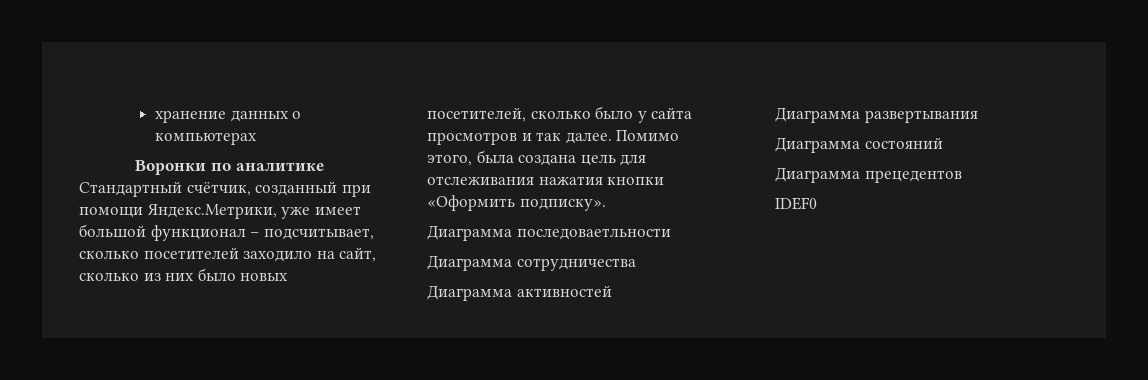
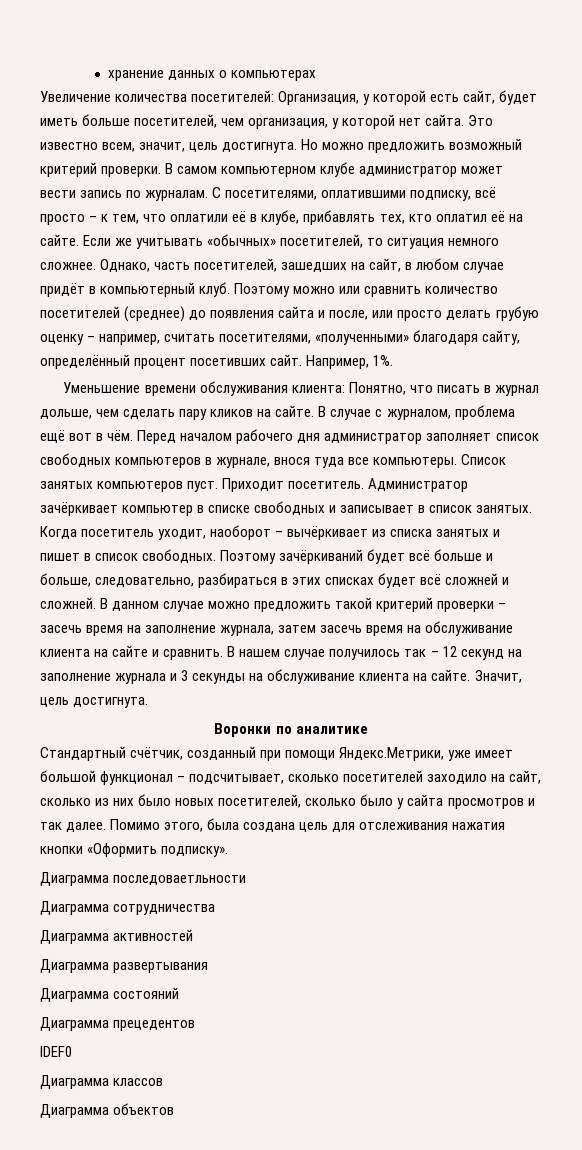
(258, 138) none -> [40,90,538,105] [40,114,494,129] [40,138,523,153] [40,162,504,177] [40,187,497,201] [40,210,523,225] [40,234,500,249] [40,258,505,273] [40,282,499,297] [40,306,539,322] [40,330,521,345] [40,354,394,369] [63,381,539,396] [40,405,515,420] [40,429,539,444] [40,453,507,468] [40,478,469,492] [40,501,533,516] [40,525,501,540] [40,549,494,564] [40,573,510,588] [40,597,507,612] [40,621,514,636] [40,645,522,660] [40,669,522,684] [40,697,149,708] // Увеличение количества посетителей: Организация, у которой есть сайт, будет иметь больше посетителей, чем организация, у которой нет сайта. Это известно всем, значит, цель достигнута. Но можно предложить возможный критерий проверки. В самом компьютерном клубе администратор может вести запись по журналам. С посетителями, оплатившими подписку, всё просто – к тем, что оплатили её в клубе, прибавлять тех, кто оплатил её на сайте. Если же учитывать «обычных» посетителей, то ситуация немного сложнее. Однако, часть посетителей, зашедших на сайт, в любом случае придёт в компьютерный клуб. Поэтому можно или сравнить количество посетителей (среднее) до появления сайта и после, или просто делать грубую оценку – например, считать посетителями, «полученными» благодаря сайту, определённый процент посетивших сайт. Например, 1%. // Уменьшение времени обслуживания клиента: Понятно, что писать в журнал дольше, чем сделать пару кликов на сайте. В случае с журналом, проблема ещё вот в чём. Перед началом рабочего дня администратор заполняет список свободных компьютеров в журнале, внося туда все компьютеры. Список занятых компьютеров пуст. Приходит посетитель. Администратор зачёркивает компьютер в списке свободных и записывает в список занятых. Когда посетитель уходит, наоборот – вычёркивает из списка занятых и пишет в список свободных. Поэтому зачёркиваний будет всё больше и больше, следовательно, разбираться в этих списках будет всё сложней и сложней. В данном случае можно предложить такой критерий проверки – засечь время на заполнение журнала, затем засечь время на обслуживание клиента на сайте и сравнить. В нашем случае получилось так – 12 секунд на заполнение журнала и 3 секунды на обслуживание клиента на сайте. Значит, цель достигнута.
(817, 203) none -> [40,1075,164,1089] [40,1103,175,1118] // Диаграмма классов // Диаграмма объектов

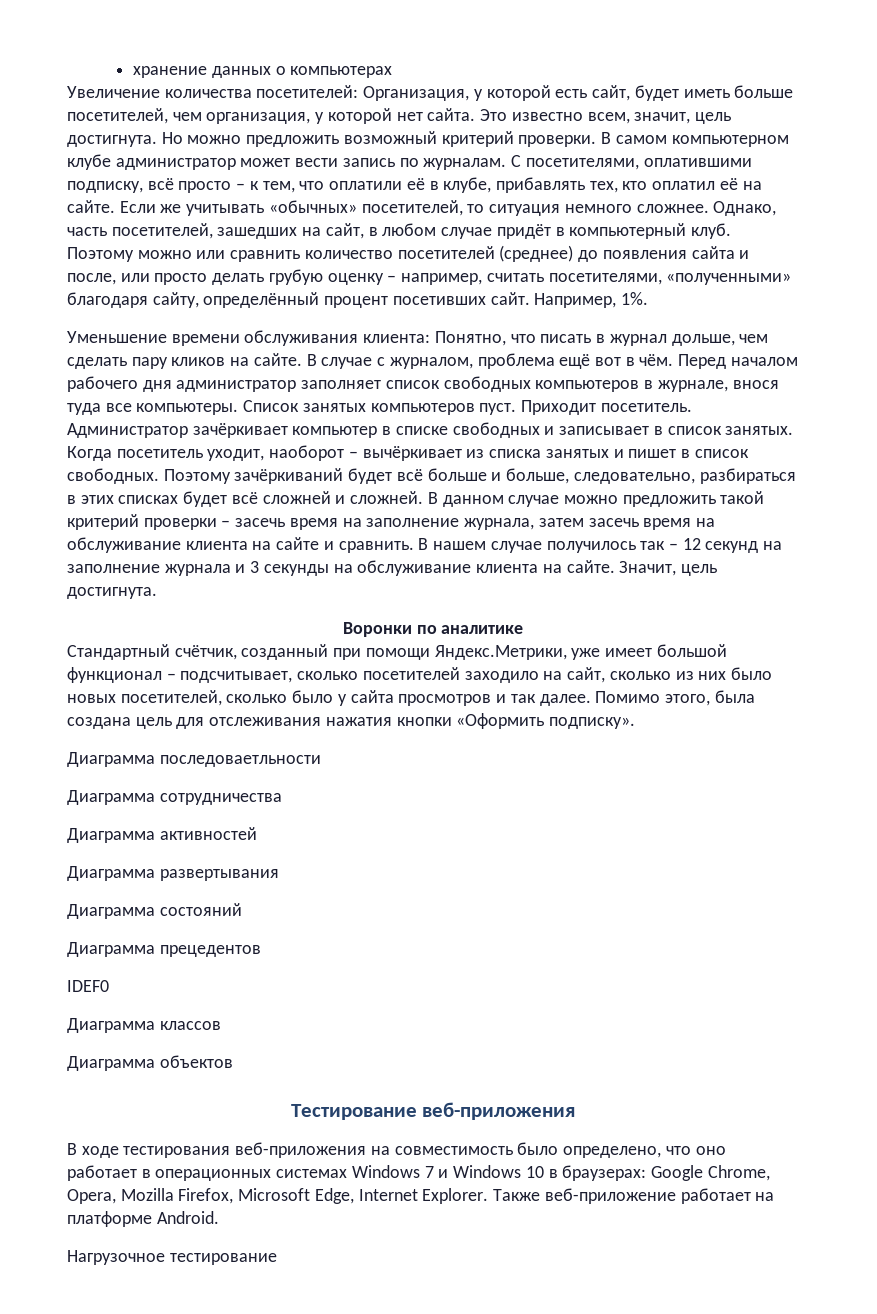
(175, 1109) none -> [290,1102,576,1120] [67,1142,726,1158] [67,1165,770,1181] [67,1188,775,1204] [67,1211,219,1227] [67,1250,277,1265] // Тестирование веб-приложения // В ходе тестирования веб-приложения на совместимость было определено, что оно работает в операционных системах Windows 7 и Windows 10 в браузерах: Google Chrome, Opera, Mozilla Firefox, Microsoft Edge, Internet Explorer. Также веб-приложение работает на платформе Android. // Нагрузочное тестирование

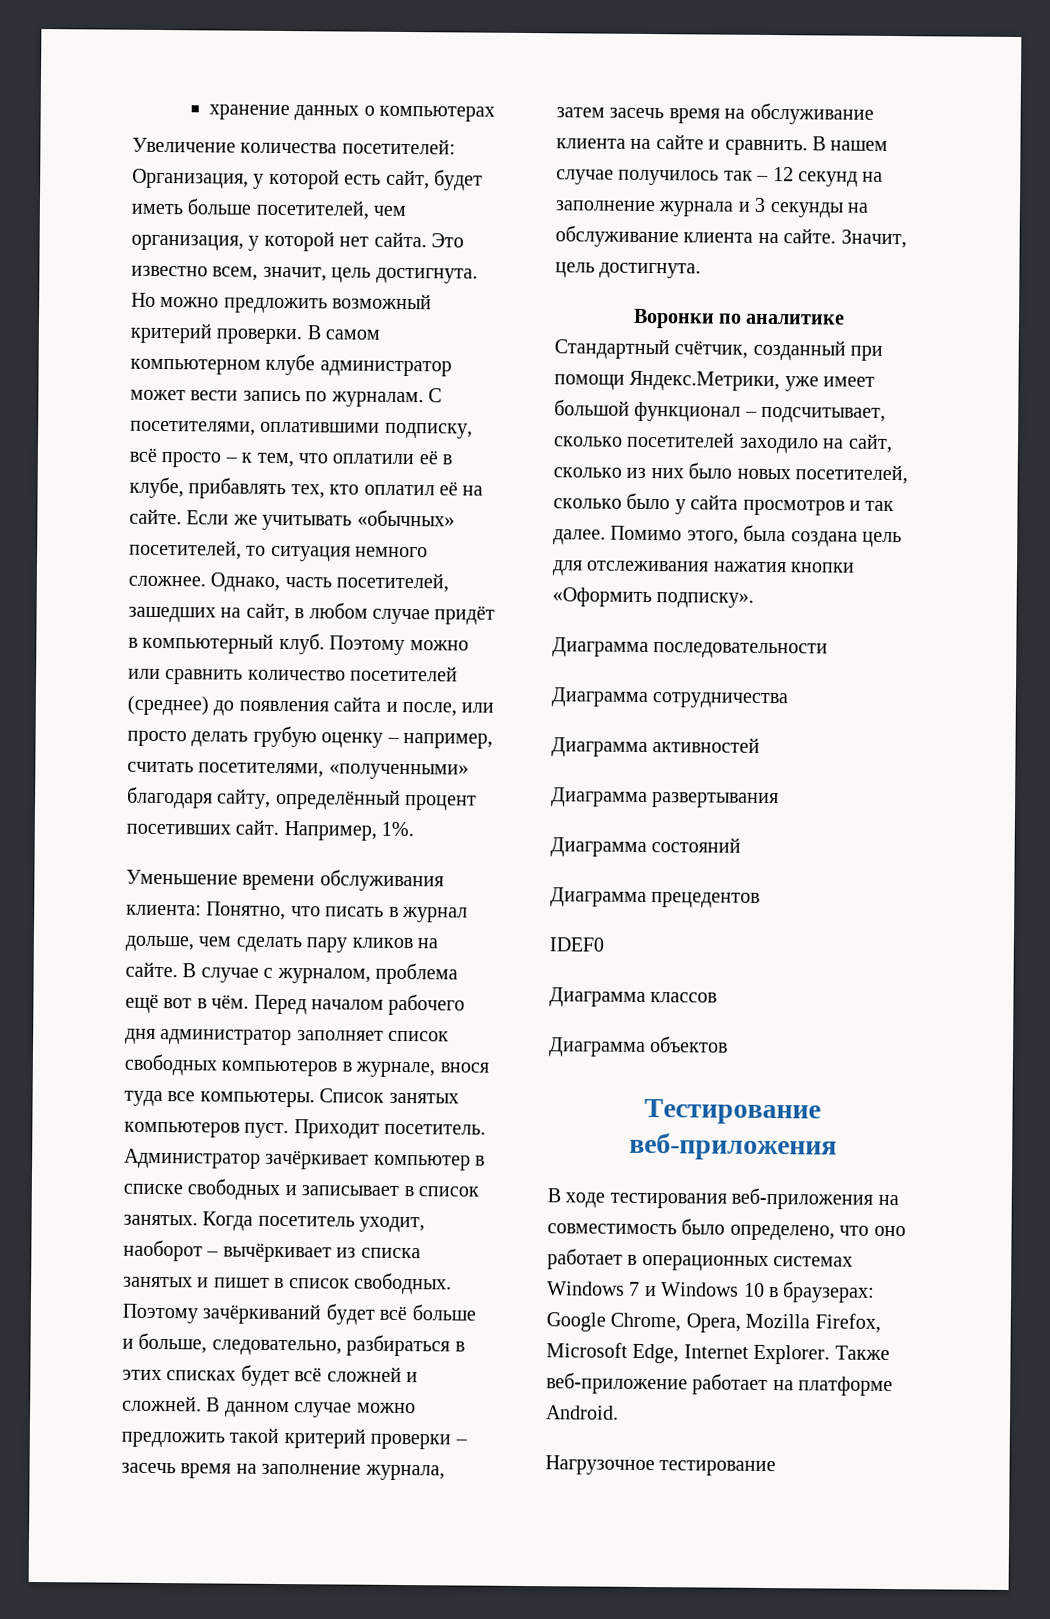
[159,755,321,767] последоваетльности -> [653,642,829,659] последовательности

